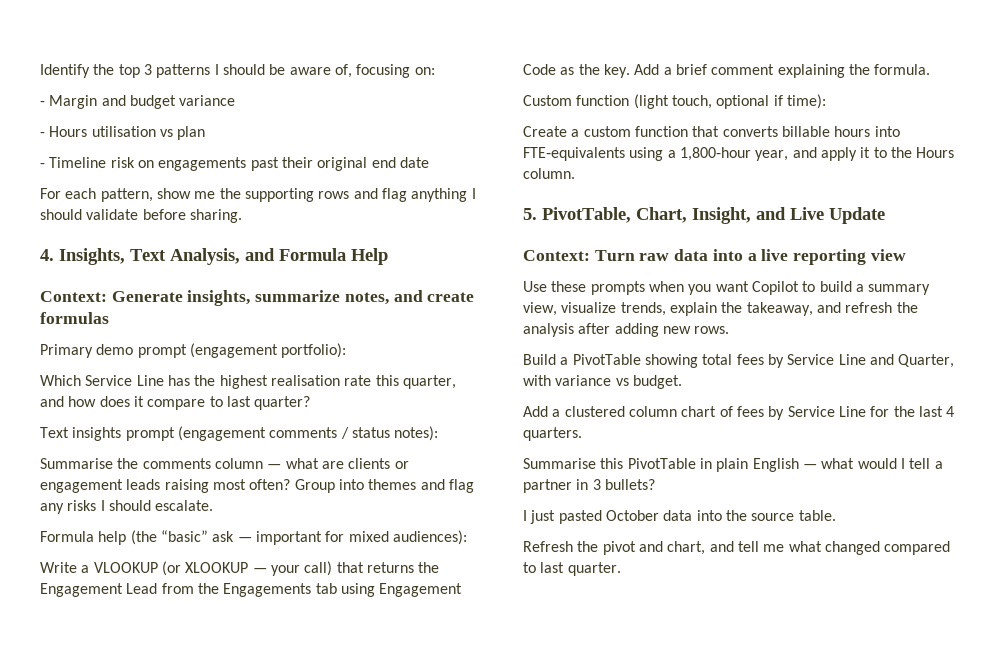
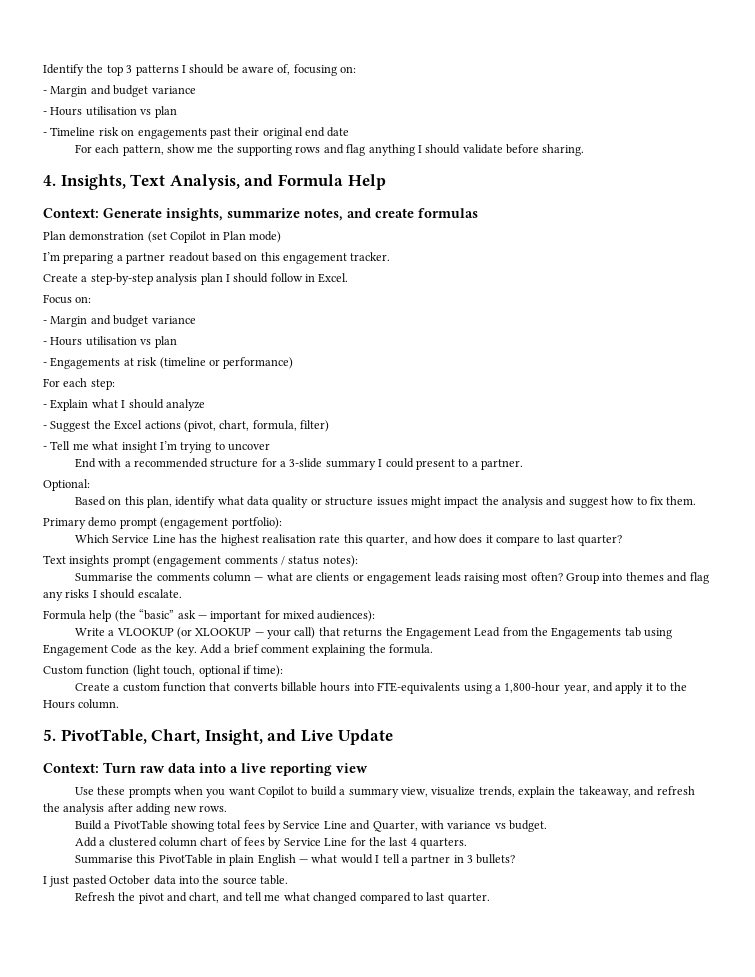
(109, 318) none -> [43,231,282,243] [43,252,391,264] [43,273,349,285] [43,294,92,304] [43,315,196,327] [43,336,177,348] [43,357,294,369] [43,378,115,390] [43,399,205,411] [43,420,329,432] [43,441,270,453] [74,458,524,470] [43,479,90,491] [74,496,697,508] // Plan demonstration (set Copilot in Plan mode) // I’m preparing a partner readout based on this engagement tracker. // Create a step-by-step analysis plan I should follow in Excel. // Focus on: // - Margin and budget variance // - Hours utilisation vs plan // - Engagements at risk (timeline or performance) // For each step: // - Explain what I should analyze // - Suggest the Excel actions (pivot, chart, formula, filter) // - Tell me what insight I’m trying to uncover // End with a recommended structure for a 3-slide summary I could present to a partner. // Optional: // Based on this plan, identify what data quality or structure issues might impact the analysis and suggest how to fix them.

